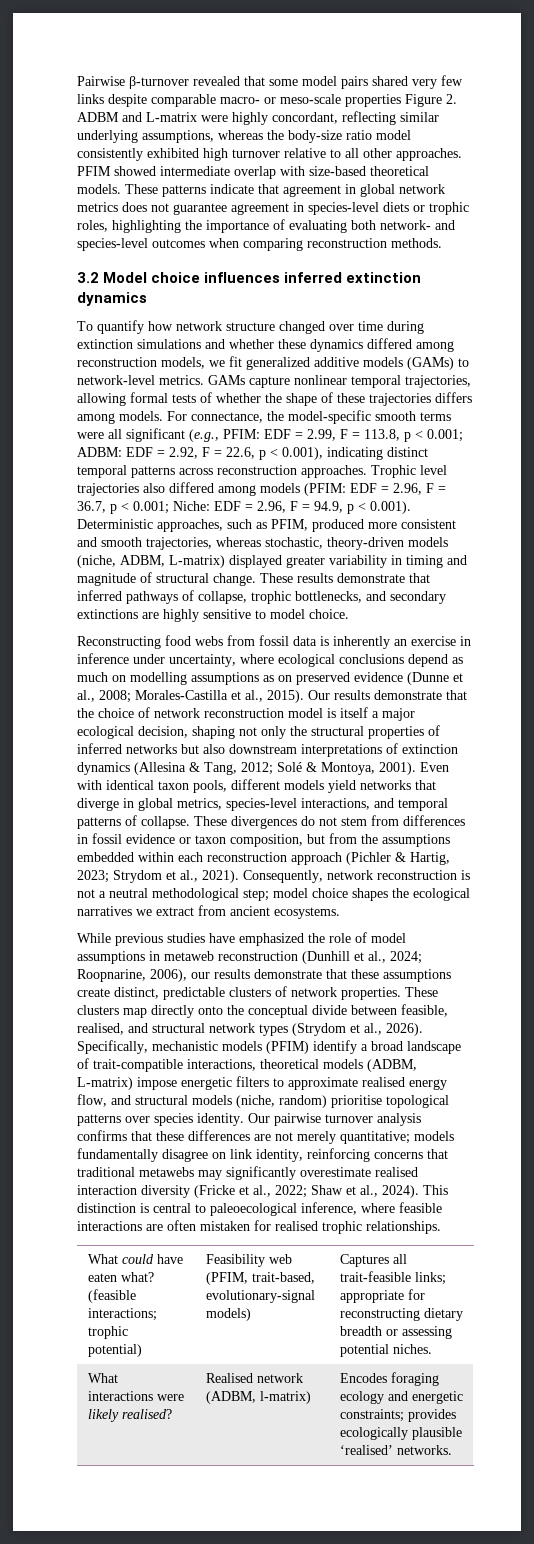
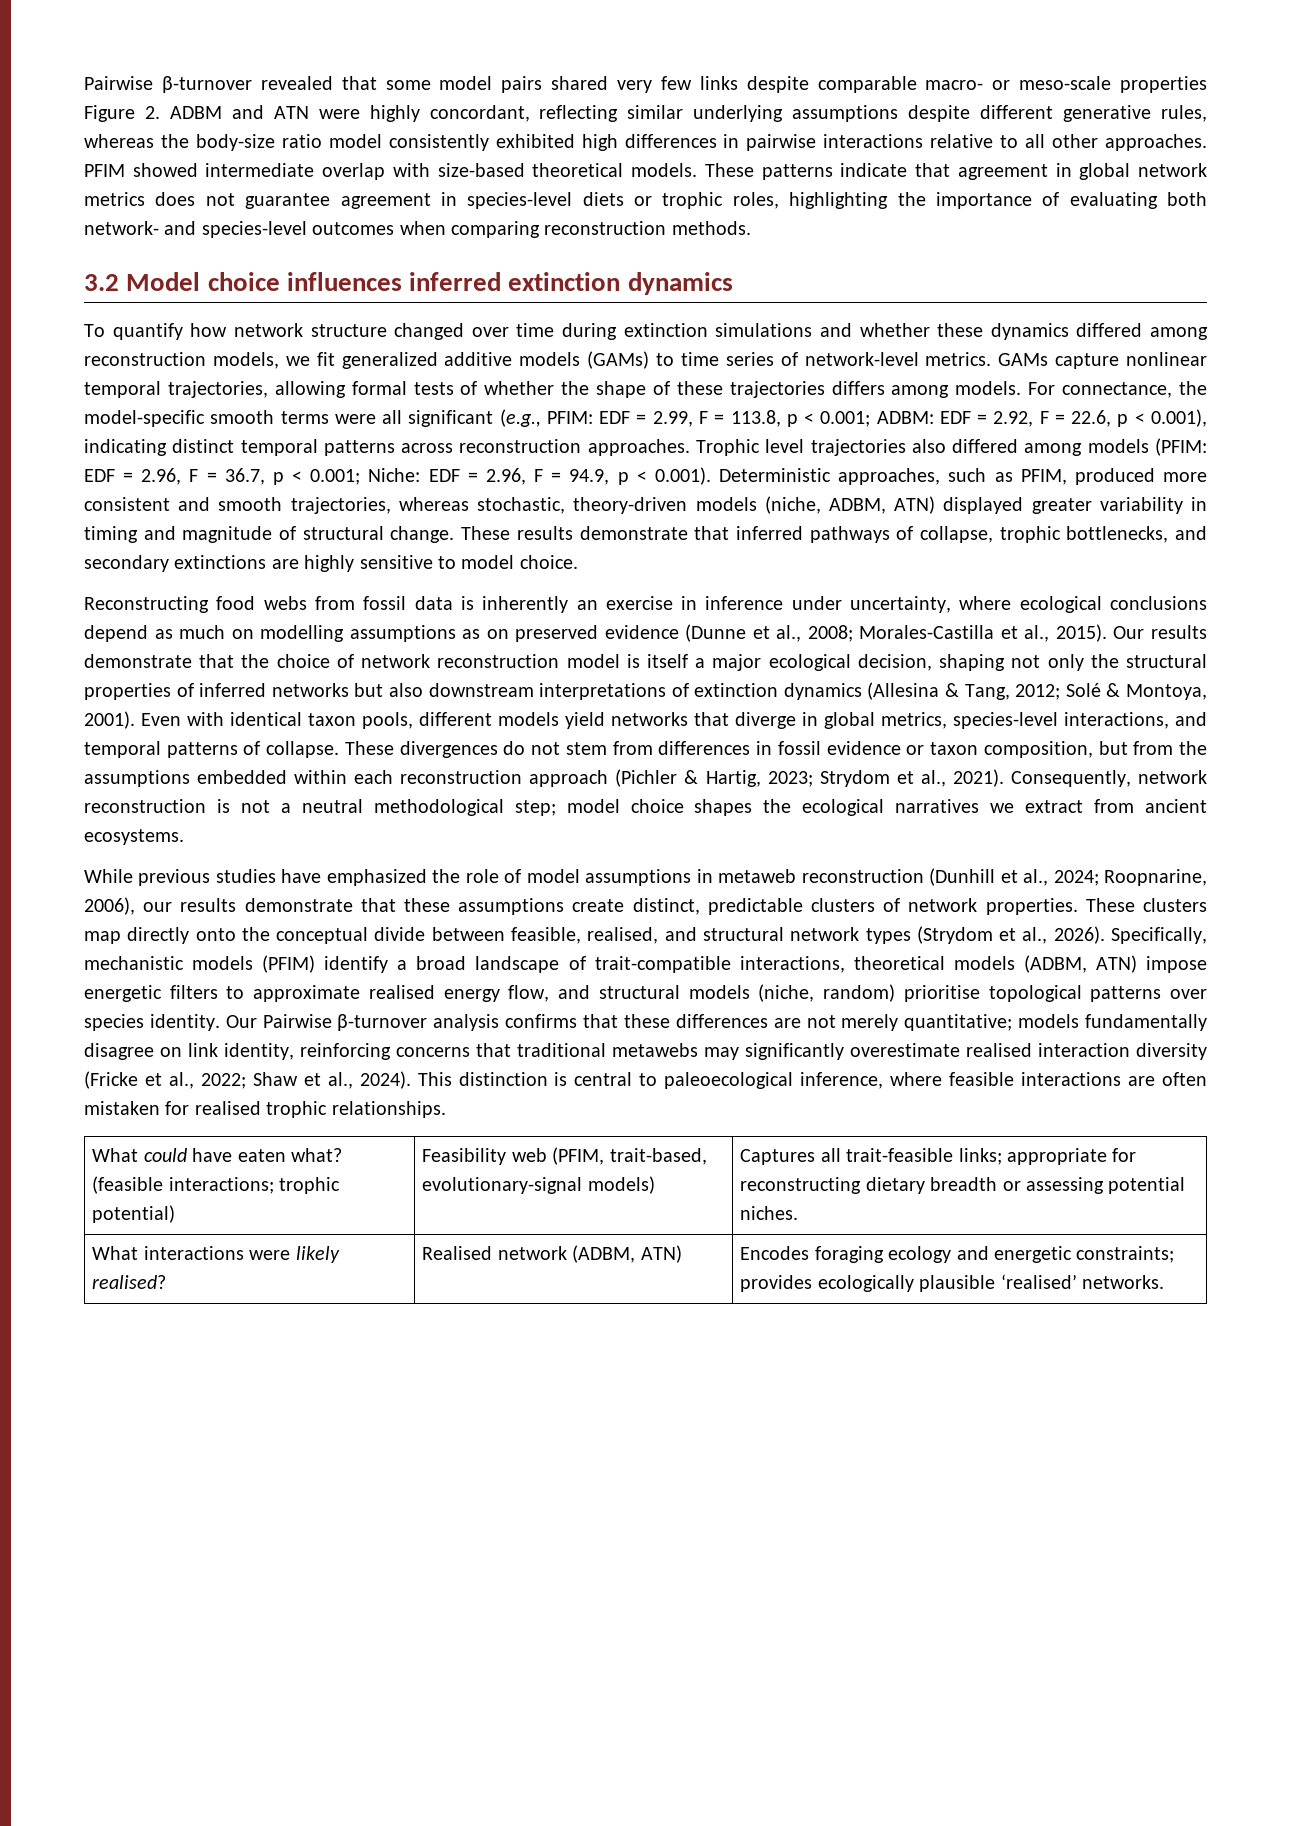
[146,112,197,122] L-matrix -> [273,106,309,119] ATN
[142,130,214,143] assumptions, -> [792,105,1207,122] assumptions despite different generative rules,
[232,149,280,158] turnover -> [624,134,924,151] differences in pairwise interactions
(469, 362) none -> [680,352,798,366] time series of
[169,555,225,568] L-matrix) -> [894,496,936,514] ATN)
[77,1077,133,1090] L-matrix) -> [1095,955,1137,973] ATN)
[274,1113,373,1126] pairwise turnover -> [262,1014,428,1031] Pairwise β-turnover
[259,1391,311,1404] l-matrix) -> [640,1245,682,1263] ATN)

